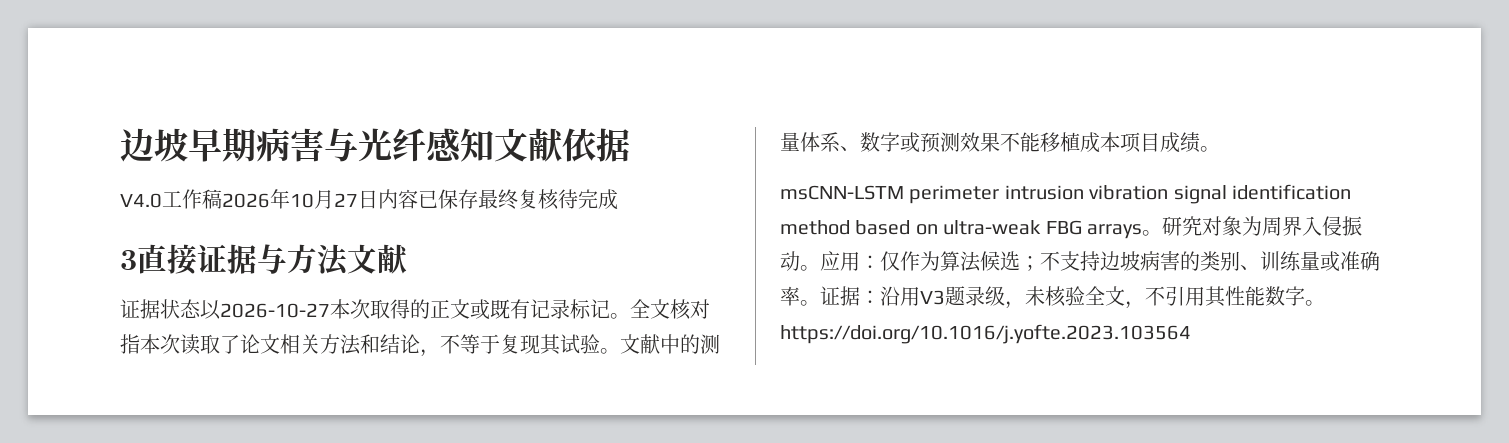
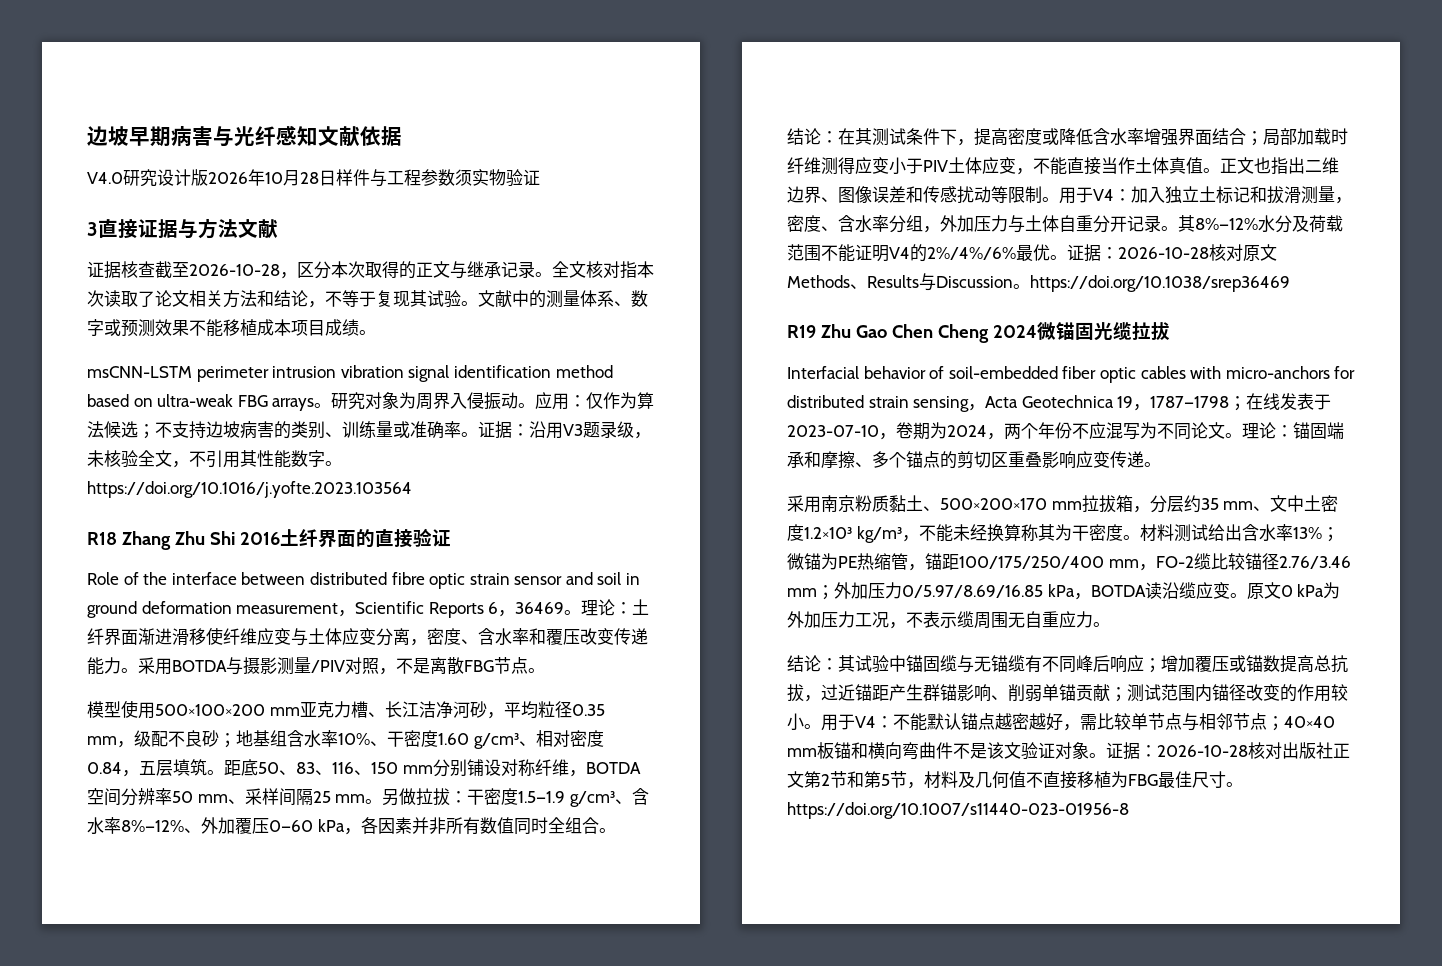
[162,189,222,209] 工作稿 -> [123,169,208,187] 研究设计版
[334,189,618,210] 27日内容已保存最终复核待完成 -> [300,169,540,187] 28日样件与工程参数须实物验证
[160,299,610,320] 状态以2026-10-27本次取得的正文或既有记录标记 -> [121,261,535,279] 核查截至2026-10-28，区分本次取得的正文与继承记录
(1191, 334) none -> [87,528,451,550] [87,572,641,589] [87,599,650,618] [87,627,648,646] [87,657,545,675] [87,700,605,719] [87,730,604,749] [87,759,641,777] [87,788,649,807] [87,817,616,835] [787,128,1348,146] [787,157,1339,175] [787,186,1352,204] [787,215,1343,233] [787,244,1277,262] [787,273,1290,292] [787,322,1170,343] [787,366,1356,383] [787,393,1332,412] [787,422,1344,440] [787,451,1161,469] [787,495,1339,513] [787,524,1339,543] [787,553,1351,571] [787,582,1341,600] [787,611,1110,629] [787,655,1348,673] [787,684,1348,702] [787,713,1335,731] [787,742,1350,760] [787,771,1243,789] [787,802,1129,819] // R18 Zhang Zhu Shi 2016土纤界面的直接验证 // Role of the interface between distributed fibre optic strain sensor and soil in ground deformation measurement，Scientific Reports 6，36469。理论：土纤界面渐进滑移使纤维应变与土体应变分离，密度、含水率和覆压改变传递能力。采用BOTDA与摄影测量/PIV对照，不是离散FBG节点。 // 模型使用500×100×200 mm亚克力槽、长江洁净河砂，平均粒径0.35 mm，级配不良砂；地基组含水率10%、干密度1.60 g/cm³、相对密度0.84，五层填筑。距底50、83、116、150 mm分别铺设对称纤维，BOTDA空间分辨率50 mm、采样间隔25 mm。另做拉拔：干密度1.5—1.9 g/cm³、含水率8%—12%、外加覆压0—60 kPa，各因素并非所有数值同时全组合。 // 结论：在其测试条件下，提高密度或降低含水率增强界面结合；局部加载时纤维测得应变小于PIV土体应变，不能直接当作土体真值。正文也指出二维边界、图像误差和传感扰动等限制。用于V4：加入独立土标记和拔滑测量，密度、含水率分组，外加压力与土体自重分开记录。其8%—12%水分及荷载范围不能证明V4的2%/4%/6%最优。证据：2026-10-28核对原文Methods、Results与Discussion。https://doi.org/10.1038/srep36469 // R19 Zhu Gao Chen Cheng 2024微锚固光缆拉拔 // Interfacial behavior of soil-embedded fiber optic cables with micro-anchors for distributed strain sensing，Acta Geotechnica 19，1787—1798；在线发表于2023-07-10，卷期为2024，两个年份不应混写为不同论文。理论：锚固端承和摩擦、多个锚点的剪切区重叠影响应变传递。 // 采用南京粉质黏土、500×200×170 mm拉拔箱，分层约35 mm、文中土密度1.2×10³ kg/m³，不能未经换算称其为干密度。材料测试给出含水率13%；微锚为PE热缩管，锚距100/175/250/400 mm，FO-2缆比较锚径2.76/3.46 mm；外加压力0/5.97/8.69/16.85 kPa，BOTDA读沿缆应变。原文0 kPa为外加压力工况，不表示缆周围无自重应力。 // 结论：其试验中锚固缆与无锚缆有不同峰后响应；增加覆压或锚数提高总抗拔，过近锚距产生群锚影响、削弱单锚贡献；测试范围内锚径改变的作用较小。用于V4：不能默认锚点越密越好，需比较单节点与相邻节点；40×40 mm板锚和横向弯曲件不是该文验证对象。证据：2026-10-28核对出版社正文第2节和第5节，材料及几何值不直接移植为FBG最佳尺寸。https://doi.org/10.1007/s11440-023-01956-8

